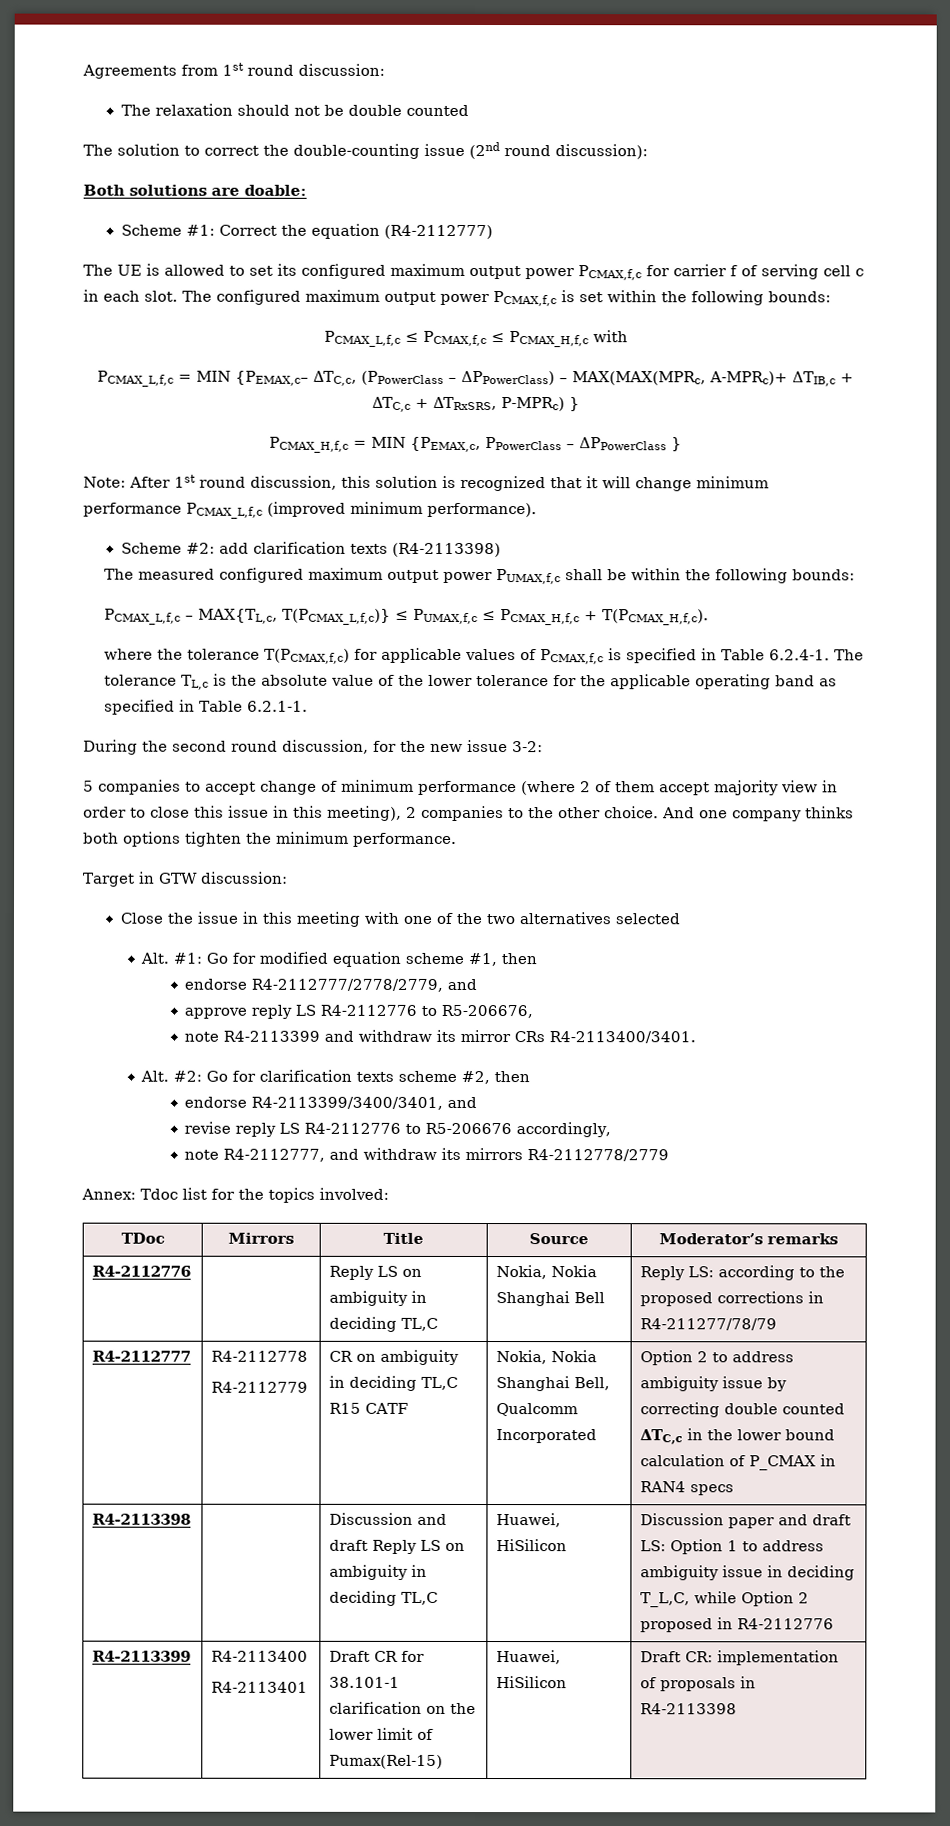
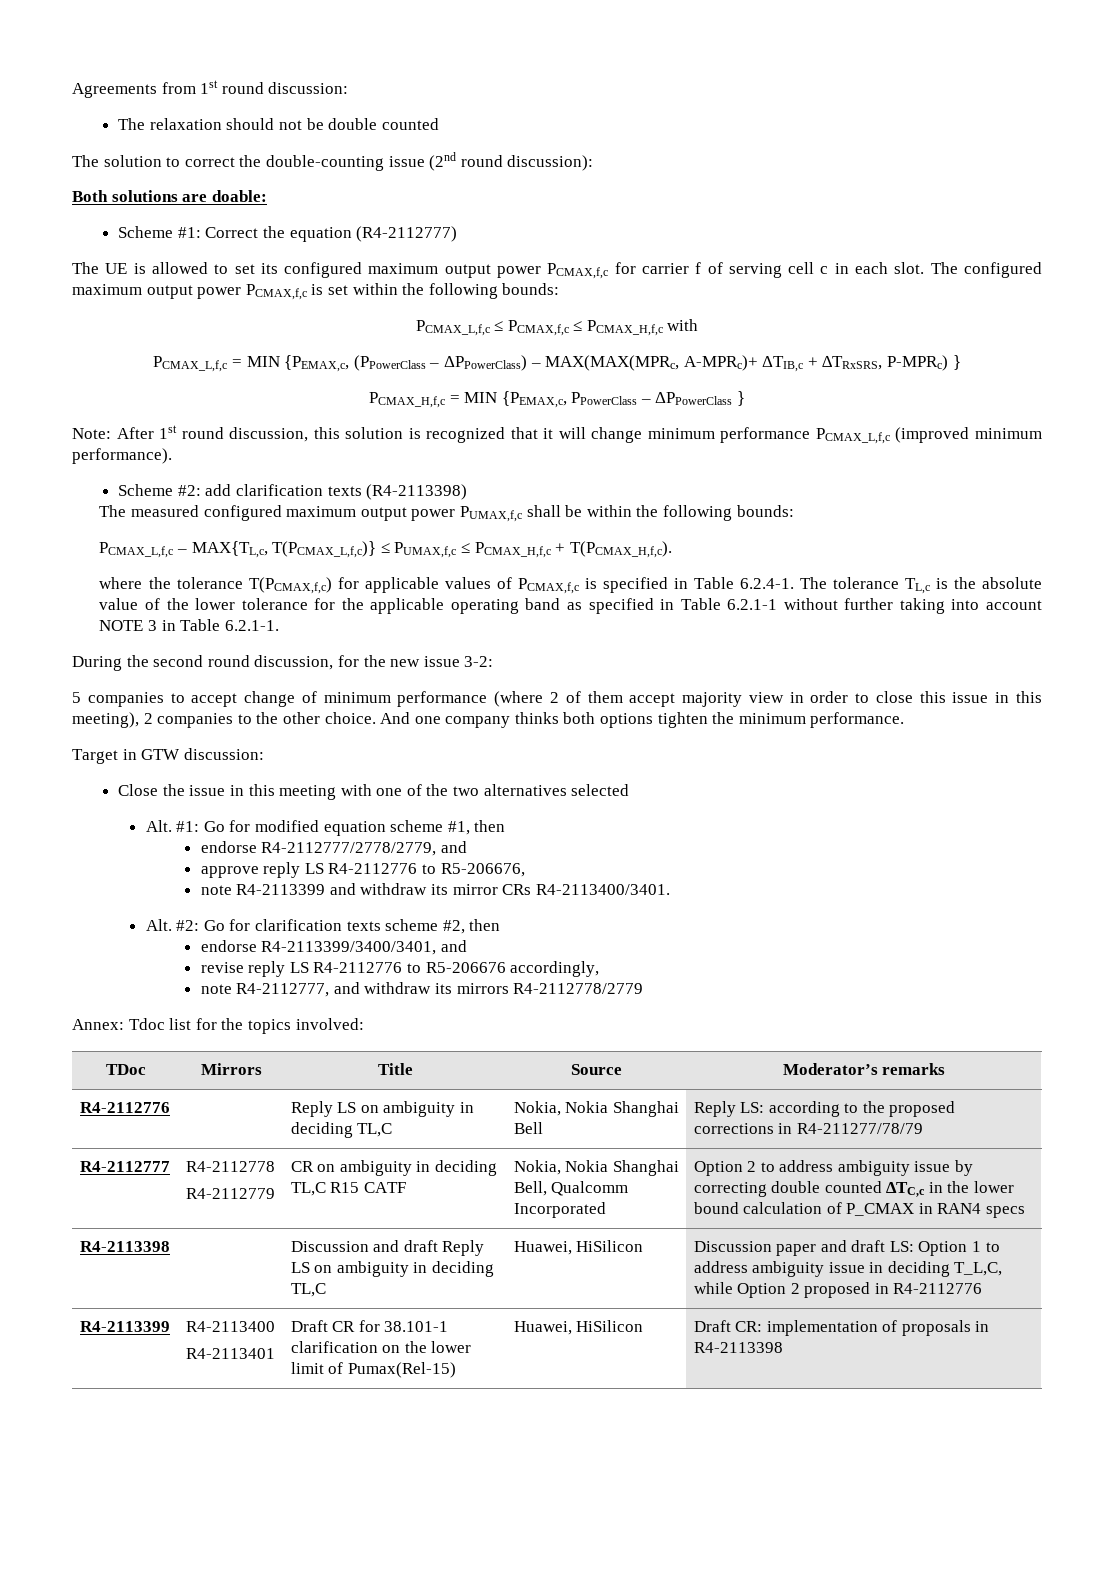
[235,370,357,386] {PEMAX,c– ∆TC,c, -> [284,355,350,372] {PEMAX,c,
[371,396,429,412] ∆TC,c + -> (818, 362) none
(244, 706) none -> [727,598,1043,614] [99,619,221,631] 6.2.1-1 without further taking into account NOTE 3 in Table

